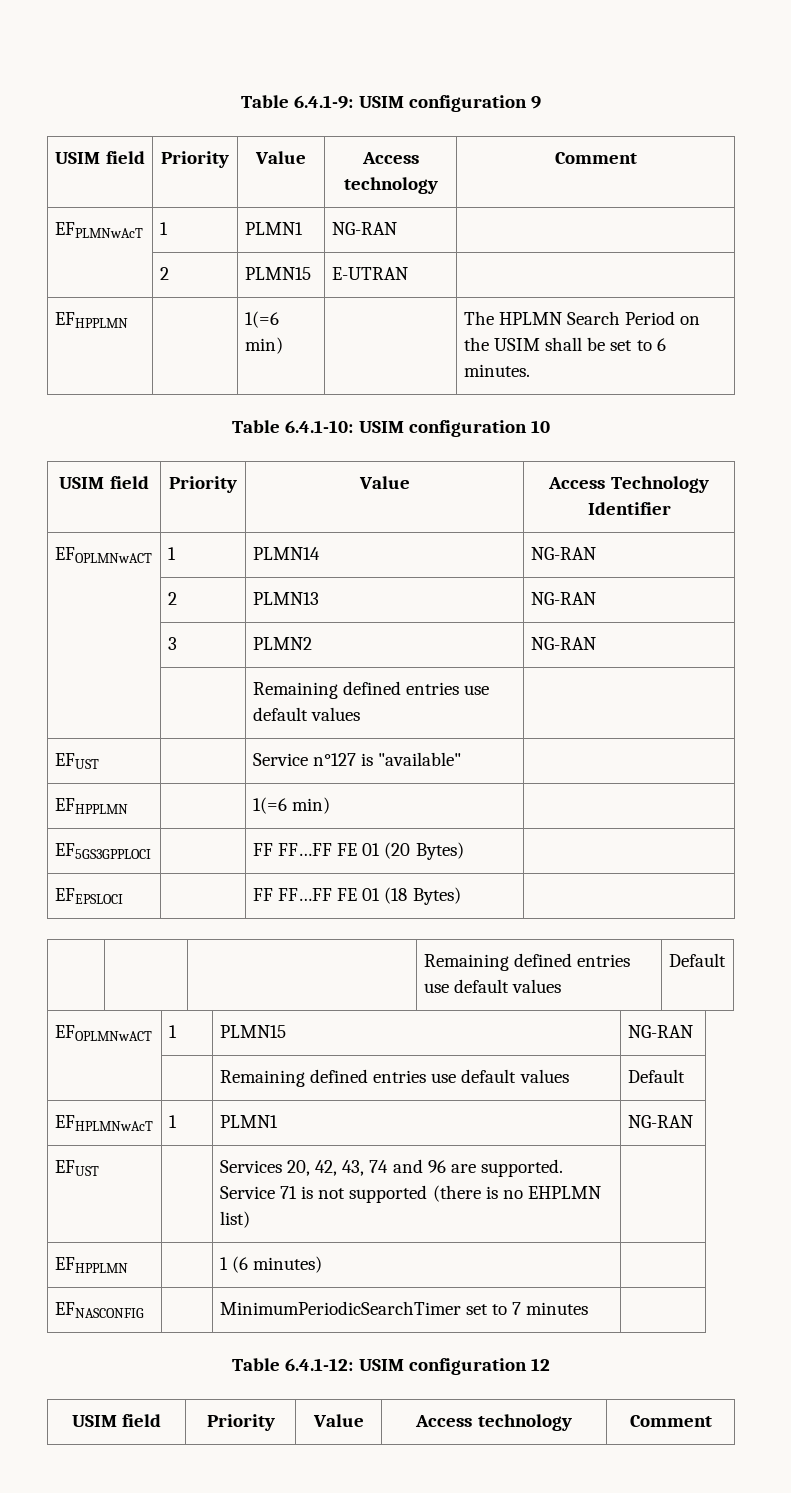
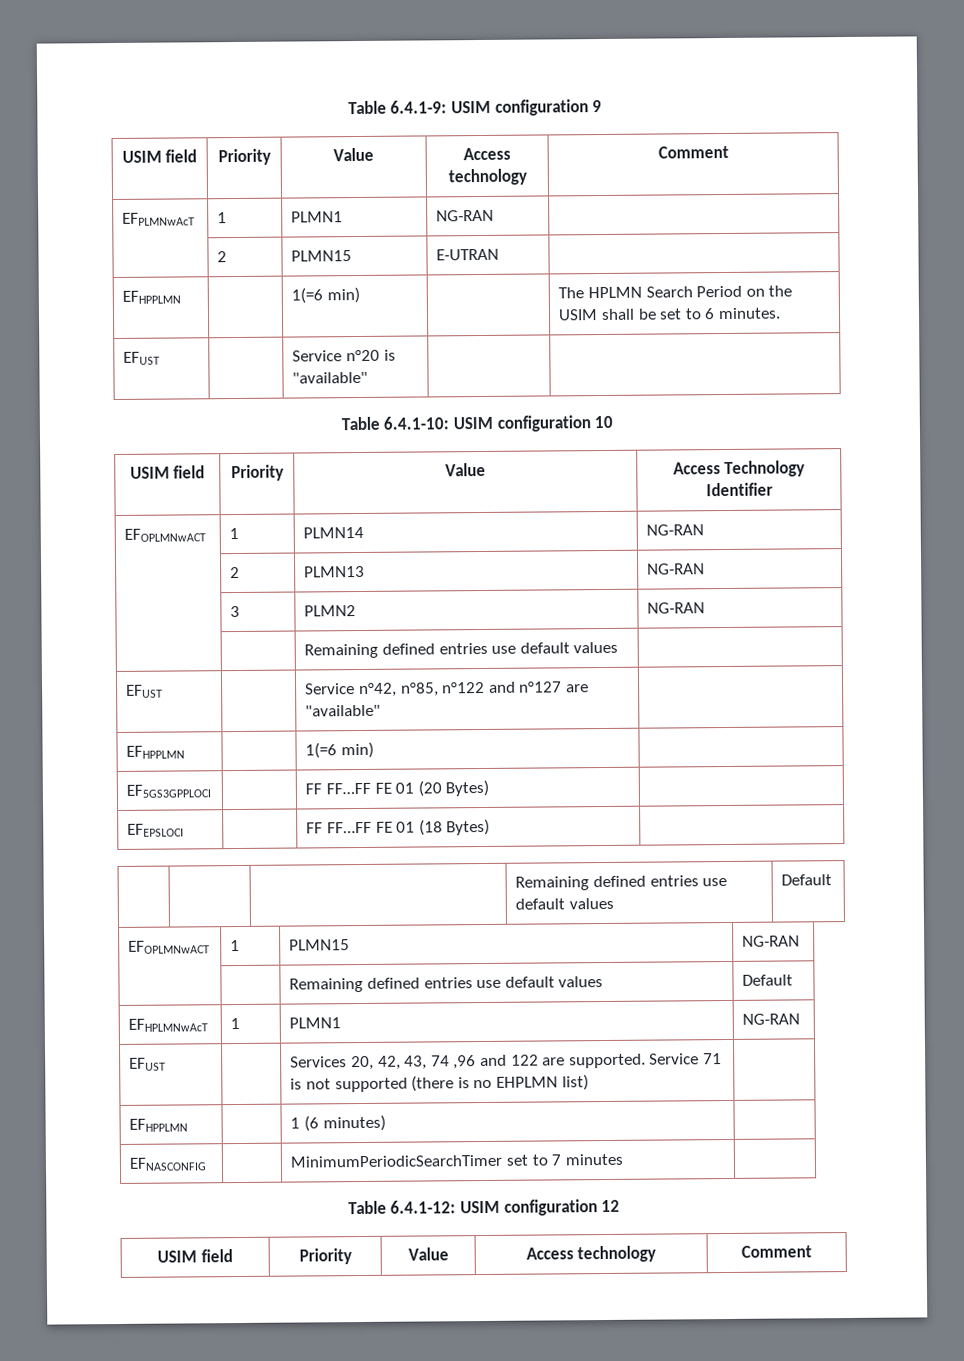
(530, 370) none -> [123,351,161,365] [292,349,396,362] [292,371,369,384] // EFUST | | Service n°20 is "available" | |
[313,753,374,766] n°127 is -> [359,681,589,698] n°42, n°85, n°122 and n°127 are
[392,1159,446,1173] and 96 -> [453,1054,539,1070] ,96 and 122

